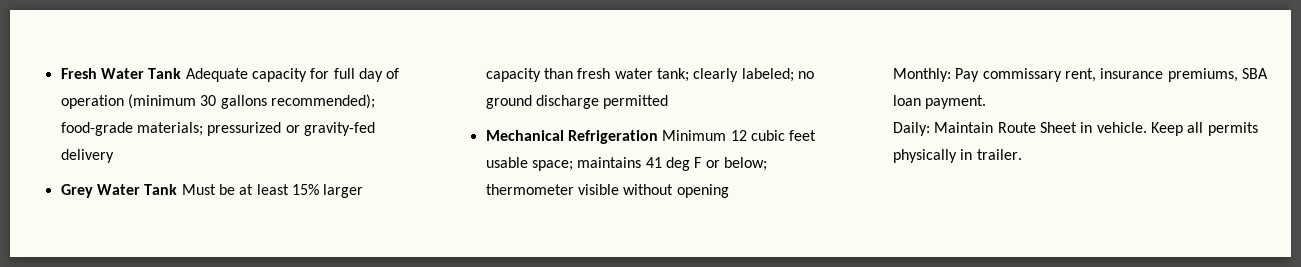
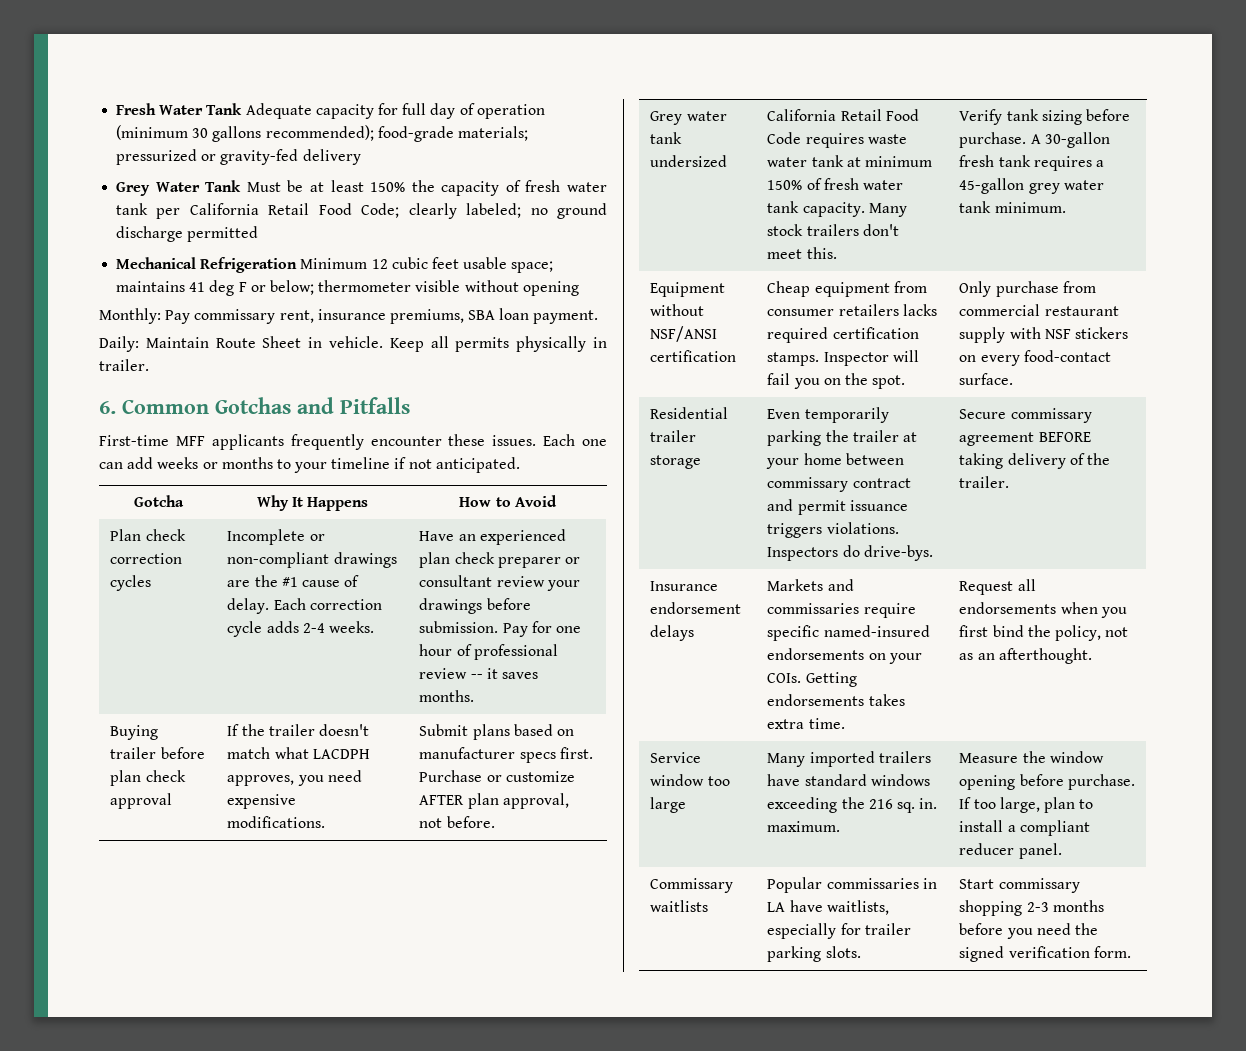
[291,184,364,198] [485,68,689,82] 15% larger capacity than fresh water tank; -> [370,180,607,196] [116,203,400,219] 150% the capacity of fresh water tank per California Retail Food Code;
(1022, 154) none -> [99,397,410,414] [99,434,607,450] [99,457,520,473] [133,495,184,507] [256,495,369,511] [459,495,557,507] [110,529,186,541] [110,553,183,564] [110,575,152,591] [227,529,325,545] [227,552,397,568] [227,575,360,587] [227,598,382,614] [227,621,374,637] [419,529,566,545] [419,552,580,568] [419,575,580,591] [419,598,531,614] [419,621,581,637] [419,644,558,660] [419,668,538,679] [419,690,475,702] [110,725,159,740] [110,747,205,759] [110,770,186,786] [110,793,173,809] [227,724,369,736] [227,747,370,759] [227,770,362,786] [227,794,297,809] [227,816,326,828] [419,724,574,740] [419,747,593,763] [419,770,575,782] [419,793,569,809] [419,816,495,828] [650,111,727,125] [650,132,683,144] [650,155,728,167] [767,109,919,121] [767,132,907,148] [767,155,932,167] [767,178,903,190] [767,201,907,217] [767,224,899,236] [767,247,837,259] [959,109,1130,125] [959,132,1110,148] [959,155,1104,171] [959,178,1104,194] [959,201,1066,213] [650,282,726,297] [650,304,705,316] [650,326,718,342] [650,350,737,362] [767,281,927,297] [767,304,937,316] [767,327,919,343] [767,350,919,366] [767,373,906,389] [959,281,1096,297] [959,304,1119,316] [959,327,1128,343] [959,350,1111,366] [959,373,1014,385] [650,407,729,419] [650,430,697,442] [650,455,702,469] [767,407,889,423] [767,430,917,446] [766,453,904,469] [767,477,911,492] [767,499,908,515] [767,522,899,538] [767,545,933,561] [959,408,1092,423] [959,432,1091,446] [959,453,1110,469] [959,476,1010,488] [650,581,719,591] [650,602,742,614] [650,625,695,641] [767,579,854,591] [767,603,916,618] [767,625,930,641] [767,648,922,664] [767,672,857,687] [767,694,905,706] [767,718,845,729] [959,579,1036,595] [959,602,1127,618] [959,625,1129,641] [959,648,1092,664] [650,752,702,763] [650,774,730,786] [650,797,687,813] [767,751,931,767] [767,774,930,786] [767,797,938,813] [767,821,841,832] [959,751,1104,763] [959,774,1135,790] [959,797,1094,813] [959,820,1090,836] [959,843,1062,859] [650,878,734,893] [650,900,709,912] [767,877,937,893] [767,900,889,915] [767,923,911,939] [767,946,861,962] [959,878,1080,893] [959,900,1104,916] [959,923,1098,939] [959,946,1131,962] // 6. Common Gotchas and Pitfalls // First-time MFF applicants frequently encounter these issues. Each one can add weeks or months to your timeline if not anticipated. // Gotcha | Why It Happens | How to Avoid // Plan check correction cycles | Incomplete or non-compliant drawings are the #1 cause of delay. Each correction cycle adds 2-4 weeks. | Have an experienced plan check preparer or consultant review your drawings before submission. Pay for one hour of professional review -- it saves months. // Buying trailer before plan check approval | If the trailer doesn't match what LACDPH approves, you need expensive modifications. | Submit plans based on manufacturer specs first. Purchase or customize AFTER plan approval, not before. // Grey water tank undersized | California Retail Food Code requires waste water tank at minimum 150% of fresh water tank capacity. Many stock trailers don't meet this. | Verify tank sizing before purchase. A 30-gallon fresh tank requires a 45-gallon grey water tank minimum. // Equipment without NSF/ANSI certification | Cheap equipment from consumer retailers lacks required certification stamps. Inspector will fail you on the spot. | Only purchase from commercial restaurant supply with NSF stickers on every food-contact surface. // Residential trailer storage | Even temporarily parking the trailer at your home between commissary contract and permit issuance triggers violations. Inspectors do drive-bys. | Secure commissary agreement BEFORE taking delivery of the trailer. // Insurance endorsement delays | Markets and commissaries require specific named-insured endorsements on your COIs. Getting endorsements takes extra time. | Request all endorsements when you first bind the policy, not as an afterthought. // Service window too large | Many imported trailers have standard windows exceeding the 216 sq. in. maximum. | Measure the window opening before purchase. If too large, plan to install a compliant reducer panel. // Commissary waitlists | Popular commissaries in LA have waitlists, especially for trailer parking slots. | Start commissary shopping 2-3 months before you need the signed verification form.

